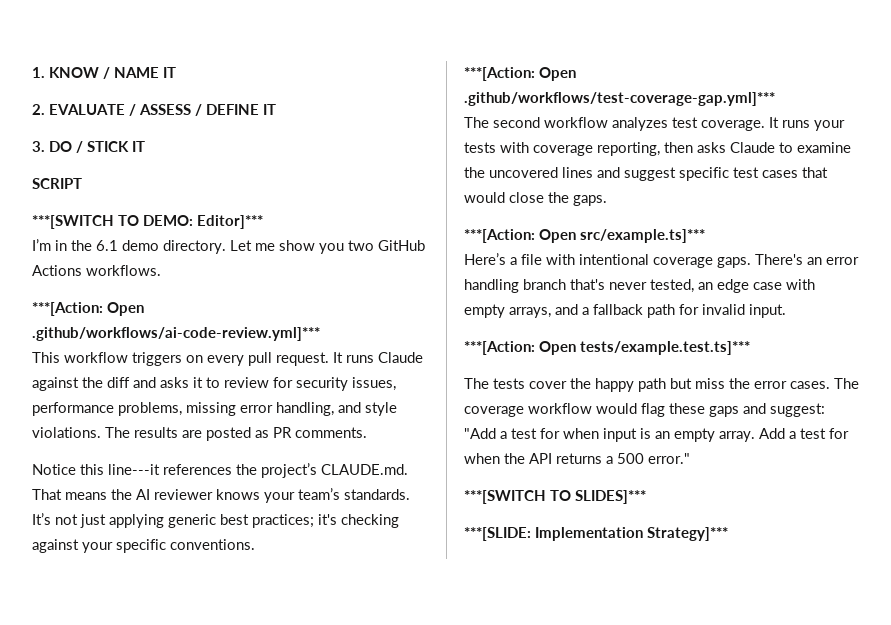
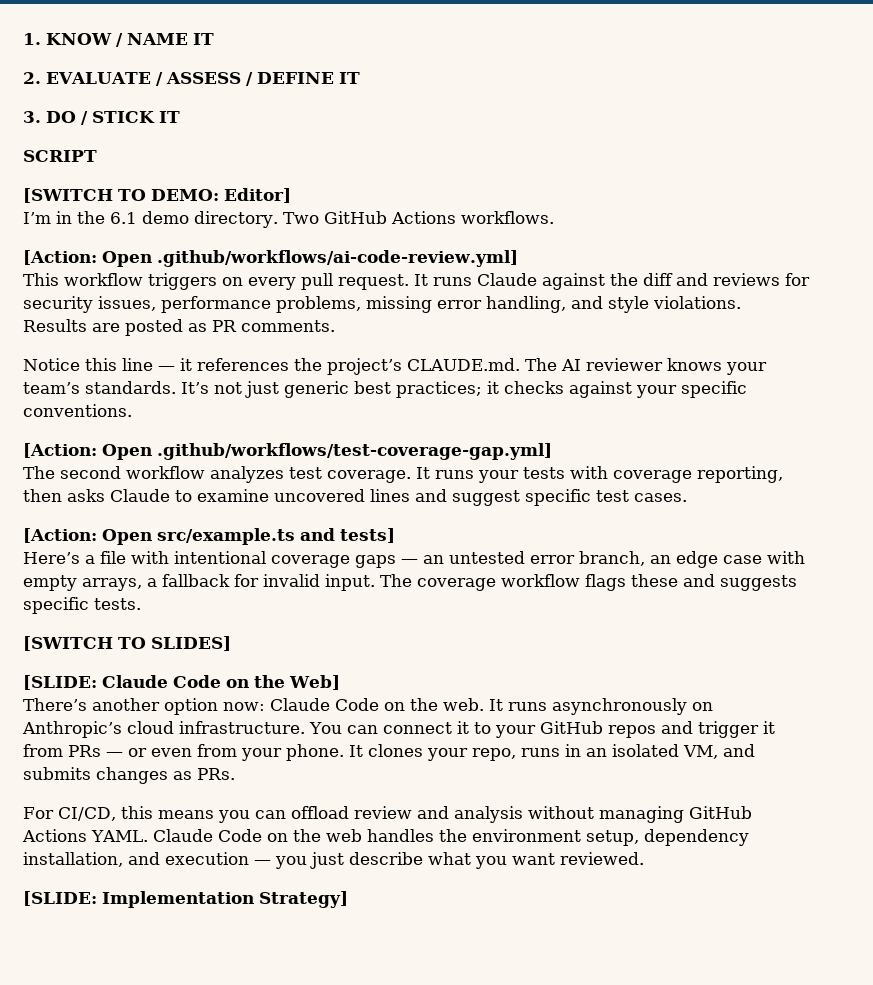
[32,215,114,229] ***[SWITCH -> [23,188,113,203] [SWITCH
[197,215,263,229] Editor]*** -> [224,188,291,203] Editor]
[230,240,374,254] Let me show you two -> [282,212,319,224] Two
[32,302,144,316] [32,327,320,341] ***[Action: Open .github/workflows/ai-code-review.yml]*** -> [23,250,518,267] [Action: Open .github/workflows/ai-code-review.yml]
[160,377,269,388] asks it to review -> [713,273,780,286] reviews
[105,427,178,438] The results -> [23,319,87,332] Results
[108,464,160,475] line---it -> [122,358,192,371] line — it
[32,489,132,500] That means the -> [525,358,557,371] The
[109,514,164,528] applying -> (279, 389) none
[318,514,399,528] it's checking -> [487,381,564,394] it checks
[464,67,576,81] [464,92,775,106] ***[Action: Open .github/workflows/test-coverage-gap.yml]*** -> [23,443,552,460] [Action: Open .github/workflows/test-coverage-gap.yml]
[464,167,485,178] the -> (269, 495) none
[762,167,828,178] [464,192,607,206] [464,229,705,243] cases that would close the gaps. // ***[Action: Open src/example.ts]*** -> [634,493,687,502] [23,528,395,545] cases. // [Action: Open src/example.ts and tests]
[717,254,859,268] [464,279,694,293] gaps. There's an error handling branch that's never tested, -> [355,551,645,568] gaps — an untested error branch,
[555,304,578,315] and -> (142, 584) none
[647,304,675,318] path -> (230, 580) none
[464,341,750,355] [464,378,859,392] [464,403,825,417] [464,428,849,442] [464,453,690,464] [464,490,646,504] [464,527,728,541] // ***[Action: Open tests/example.test.ts]*** // The tests cover the happy path but miss the error cases. The coverage workflow would flag these gaps and suggest: "Add a test for when input is an empty array. Add a test for when the API returns a 500 error." // ***[SWITCH TO SLIDES]*** // ***[SLIDE: Implementation Strategy]*** -> [380,574,797,591] [23,597,141,614] [23,636,231,651] [23,675,340,690] [23,698,713,715] [22,721,775,738] [23,744,755,761] [23,767,235,784] [23,806,752,823] [22,829,749,846] [23,852,644,869] [23,891,348,908] The coverage workflow flags these and suggests specific tests. // [SWITCH TO SLIDES] // [SLIDE: Claude Code on the Web] // There’s another option now: Claude Code on the web. It runs asynchronously on Anthropic’s cloud infrastructure. You can connect it to your GitHub repos and trigger it from PRs — or even from your phone. It clones your repo, runs in an isolated VM, and submits changes as PRs. // For CI/CD, this means you can offload review and analysis without managing GitHub Actions YAML. Claude Code on the web handles the environment setup, dependency installation, and execution — you just describe what you want reviewed. // [SLIDE: Implementation Strategy]

